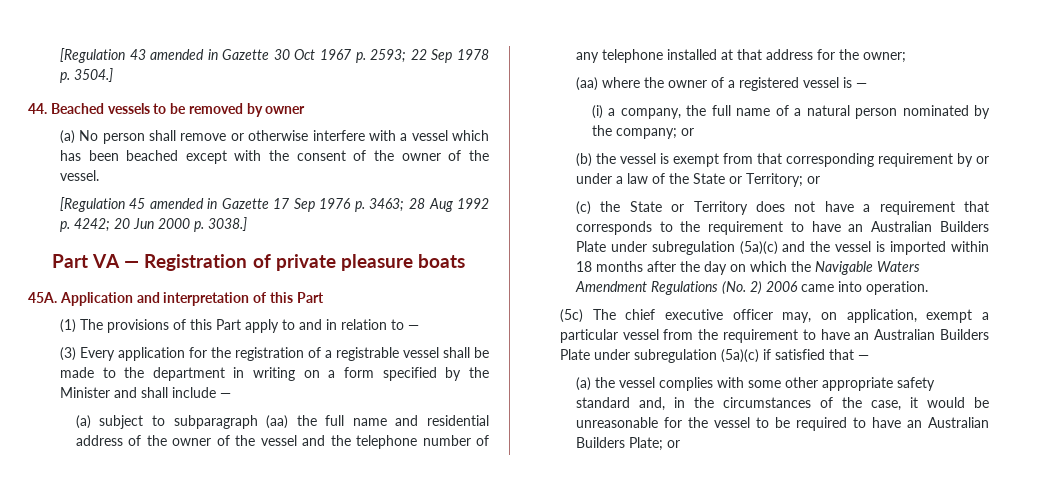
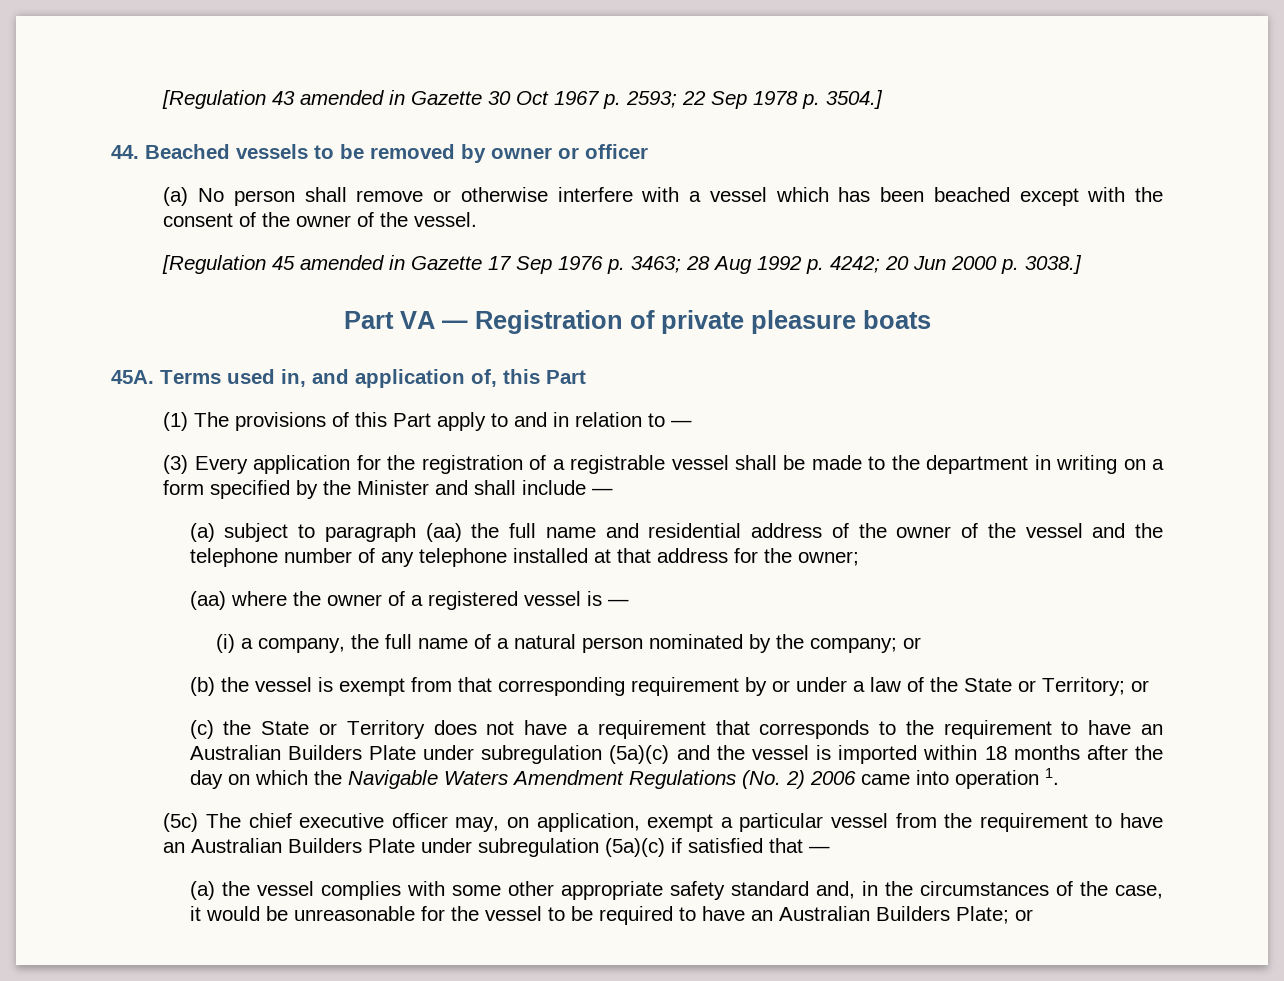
(306, 110) none -> [558,144,648,159] or officer
[59,292,267,306] Application and interpretation of -> [160,369,497,388] Terms used in, and application of,
[173,415,258,429] subparagraph -> [324,523,416,542] paragraph
[865,281,928,295] operation. -> [954,768,1059,789] operation 1.

